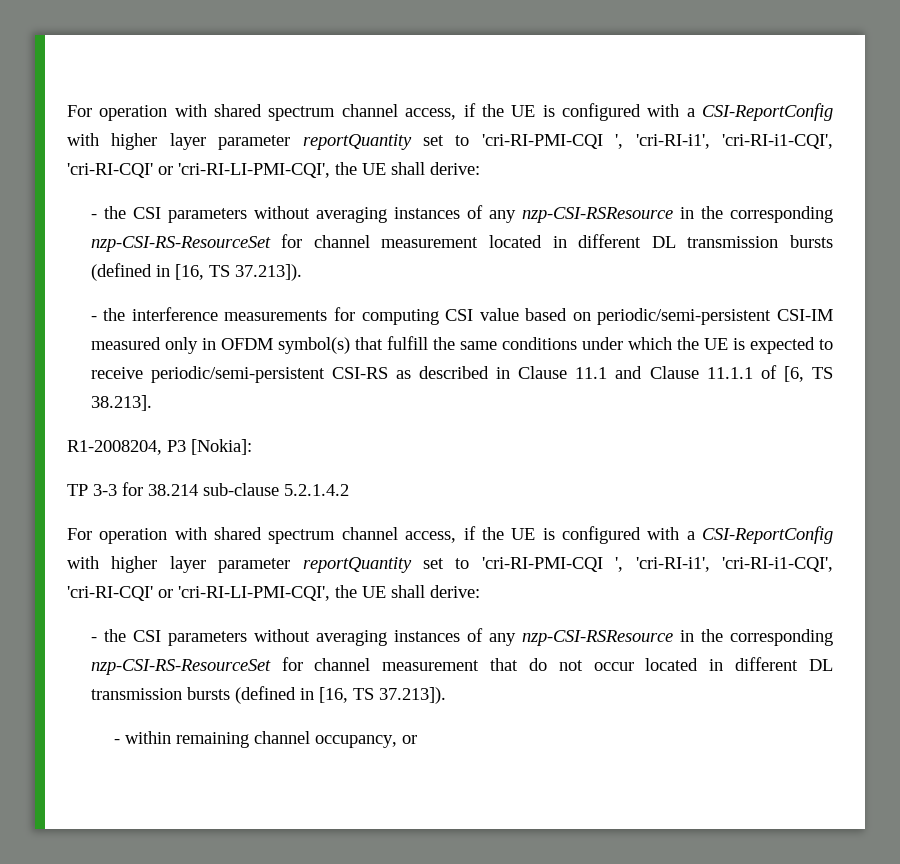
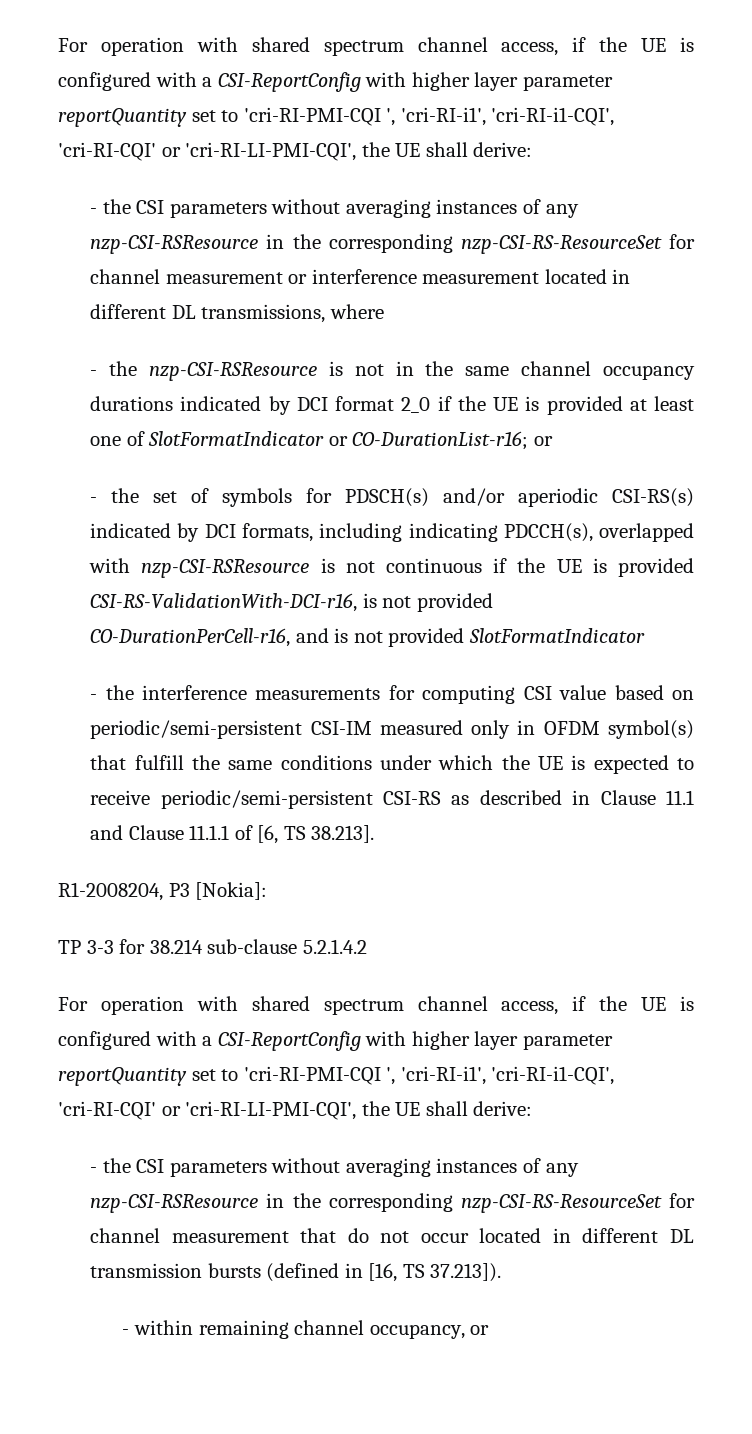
[489,234,833,248] [90,263,302,281] located in different DL transmission bursts (defined in [16, TS 37.213]). -> [288,269,631,284] [90,304,384,323] [90,361,695,381] [90,396,694,415] [90,431,553,450] [90,488,694,507] [90,523,694,542] [89,558,694,578] [90,593,493,612] [90,628,645,647] or interference measurement located in different DL transmissions, where // - the nzp-CSI-RSResource is not in the same channel occupancy durations indicated by DCI format 2_0 if the UE is provided at least one of SlotFormatIndicator or CO-DurationList-r16; or // - the set of symbols for PDSCH(s) and/or aperiodic CSI-RS(s) indicated by DCI formats, including indicating PDCCH(s), overlapped with nzp-CSI-RSResource is not continuous if the UE is provided CSI-RS-ValidationWith-DCI-r16, is not provided CO-DurationPerCell-r16, and is not provided SlotFormatIndicator

